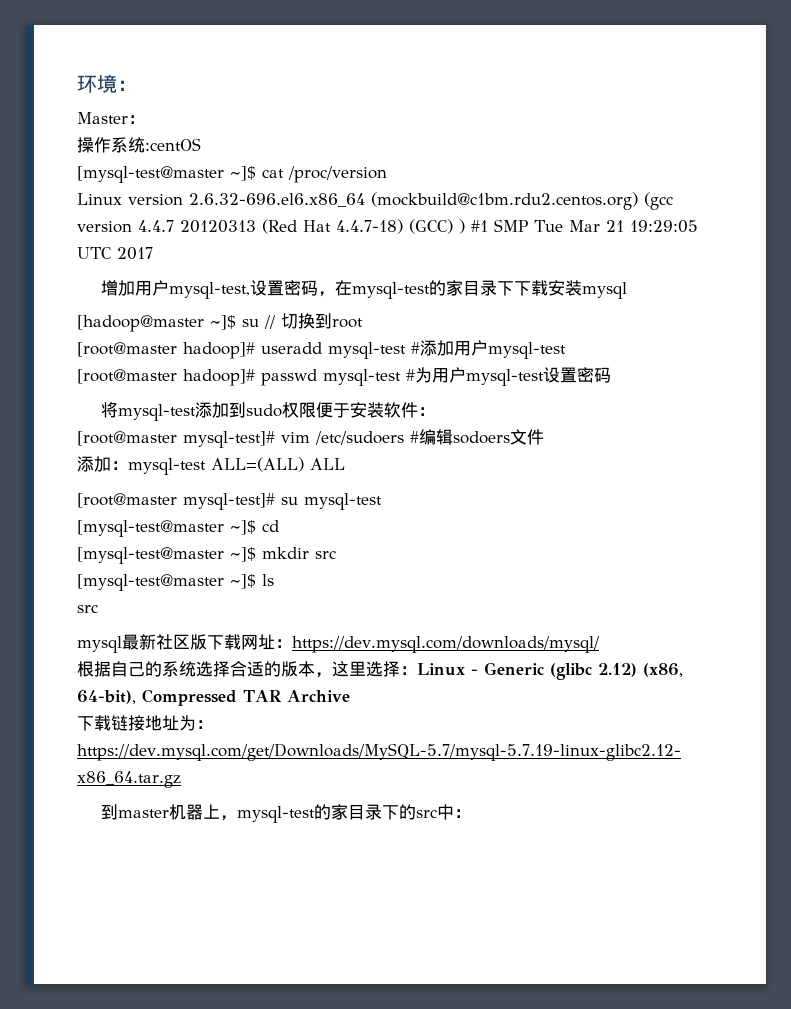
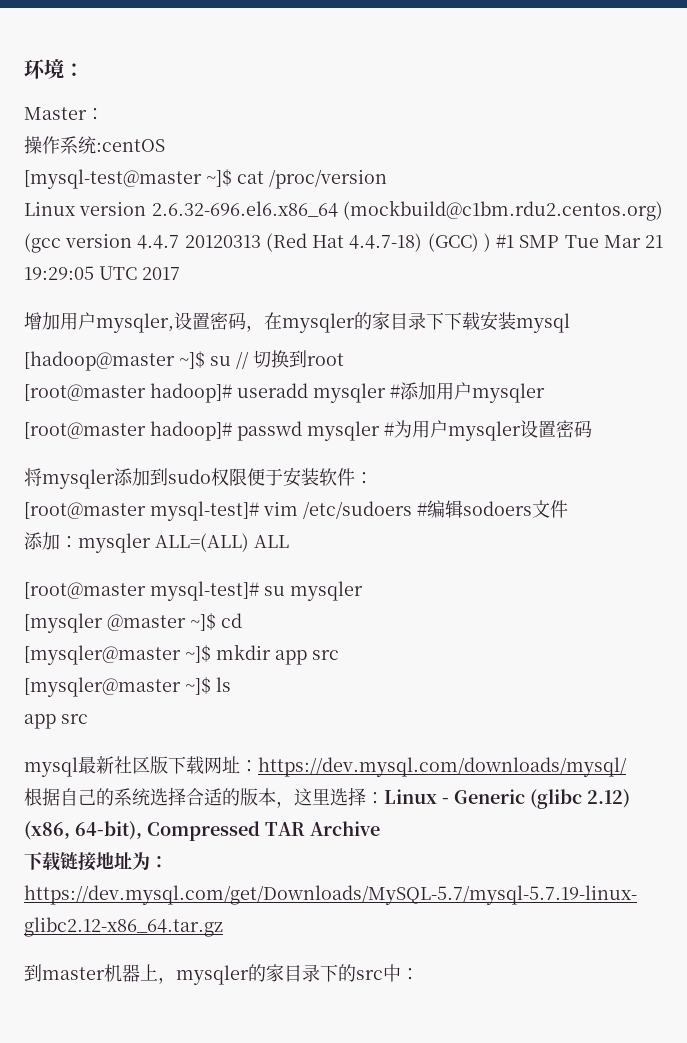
[168,282,250,299] mysql-test, -> [96,313,174,333] mysqler,
[351,282,430,299] mysql-test -> [282,313,355,333] mysqler
[328,342,406,359] mysql-test -> [313,383,386,403] mysqler
[488,342,566,359] mysql-test -> [472,383,545,403] mysqler
[323,369,401,386] mysql-test -> [307,421,380,441] mysqler
[466,369,544,386] mysql-test -> [448,421,521,441] mysqler
[117,404,196,421] mysql-test -> [42,469,115,489] mysqler
[128,458,206,475] mysql-test -> [78,533,151,553] mysqler
[304,493,382,510] [77,520,224,537] mysql-test // [mysql-test@master -> [290,581,363,601] [24,613,186,633] mysqler // [mysqler @master
[77,547,224,564] [mysql-test@master -> [24,645,181,665] [mysqler@master
[315,550,336,559] [77,574,224,591] src // [mysql-test@master -> [275,650,339,665] [24,677,181,697] app src // [mysqler@master
(274, 580) none -> [24,714,56,729] app
[236,806,315,823] mysql-test -> [176,965,249,985] mysqler

